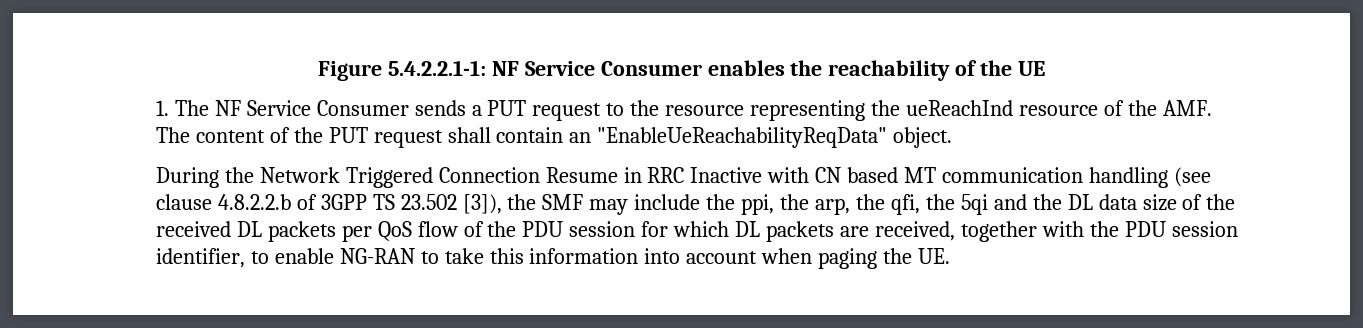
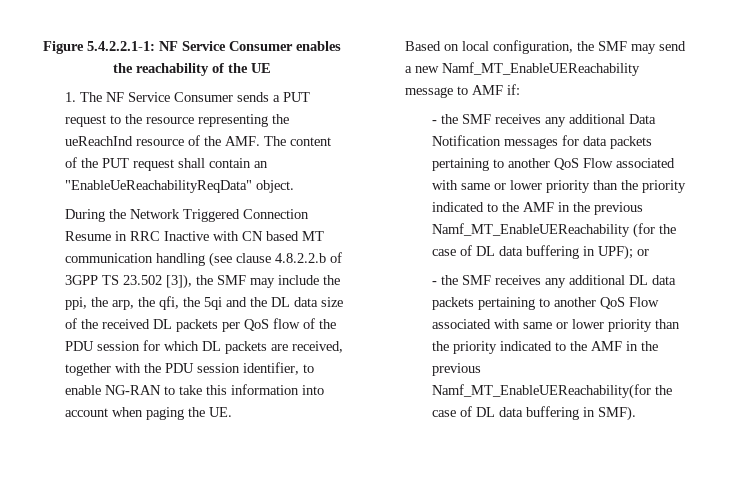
(951, 256) none -> [405,40,687,54] [405,62,641,76] [405,84,521,98] [432,114,657,127] [432,135,653,149] [432,158,676,171] [432,180,687,193] [432,202,644,215] [432,223,677,238] [432,245,650,260] [432,275,677,288] [432,297,660,310] [432,319,681,332] [432,341,659,354] [432,363,482,376] [432,384,673,399] [432,406,637,421] // Based on local configuration, the SMF may send a new Namf_MT_EnableUEReachability message to AMF if: // - the SMF receives any additional Data Notification messages for data packets pertaining to another QoS Flow associated with same or lower priority than the priority indicated to the AMF in the previous Namf_MT_EnableUEReachability (for the case of DL data buffering in UPF); or // - the SMF receives any additional DL data packets pertaining to another QoS Flow associated with same or lower priority than the priority indicated to the AMF in the previous Namf_MT_EnableUEReachability(for the case of DL data buffering in SMF).

